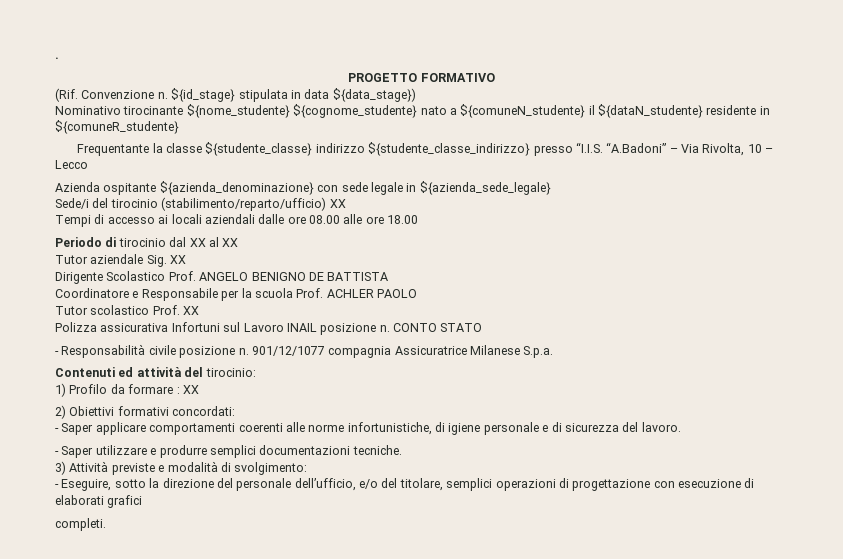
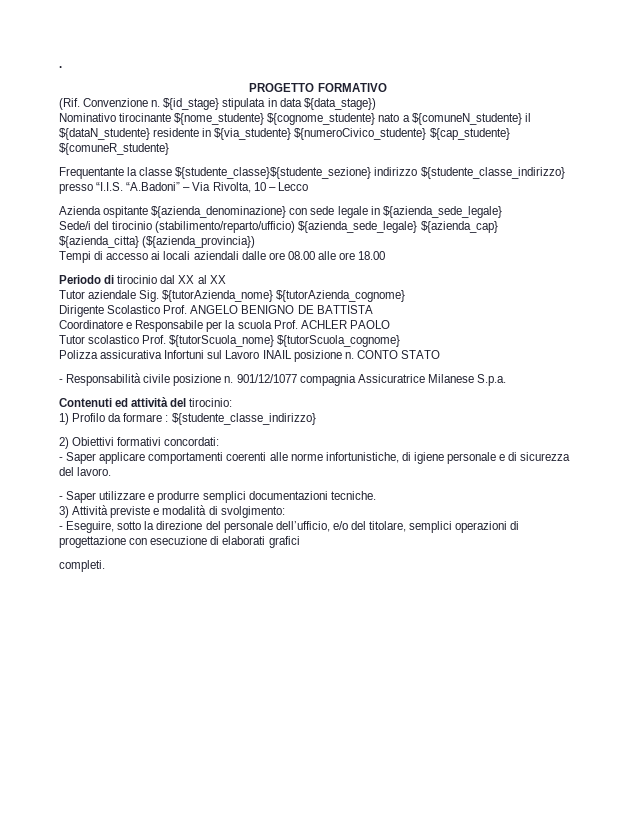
(770, 110) none -> [214,128,510,140] ${via_studente} ${numeroCivico_studente} ${cap_studente}
[205,142,313,156] ${studente_classe} -> [175,167,372,179] ${studente_classe}${studente_sezione}
[329,199,346,208] XX -> [298,221,498,233] [59,236,256,248] ${azienda_sede_legale} ${azienda_cap} ${azienda_citta} (${azienda_provincia})
[170,255,187,264] XX -> [162,290,406,302] ${tutorAzienda_nome} ${tutorAzienda_cognome}
[183,306,200,315] XX -> [169,335,401,347] ${tutorScuola_nome} ${tutorScuola_cognome}
[182,385,199,394] XX -> [171,413,316,425] ${studente_classe_indirizzo}

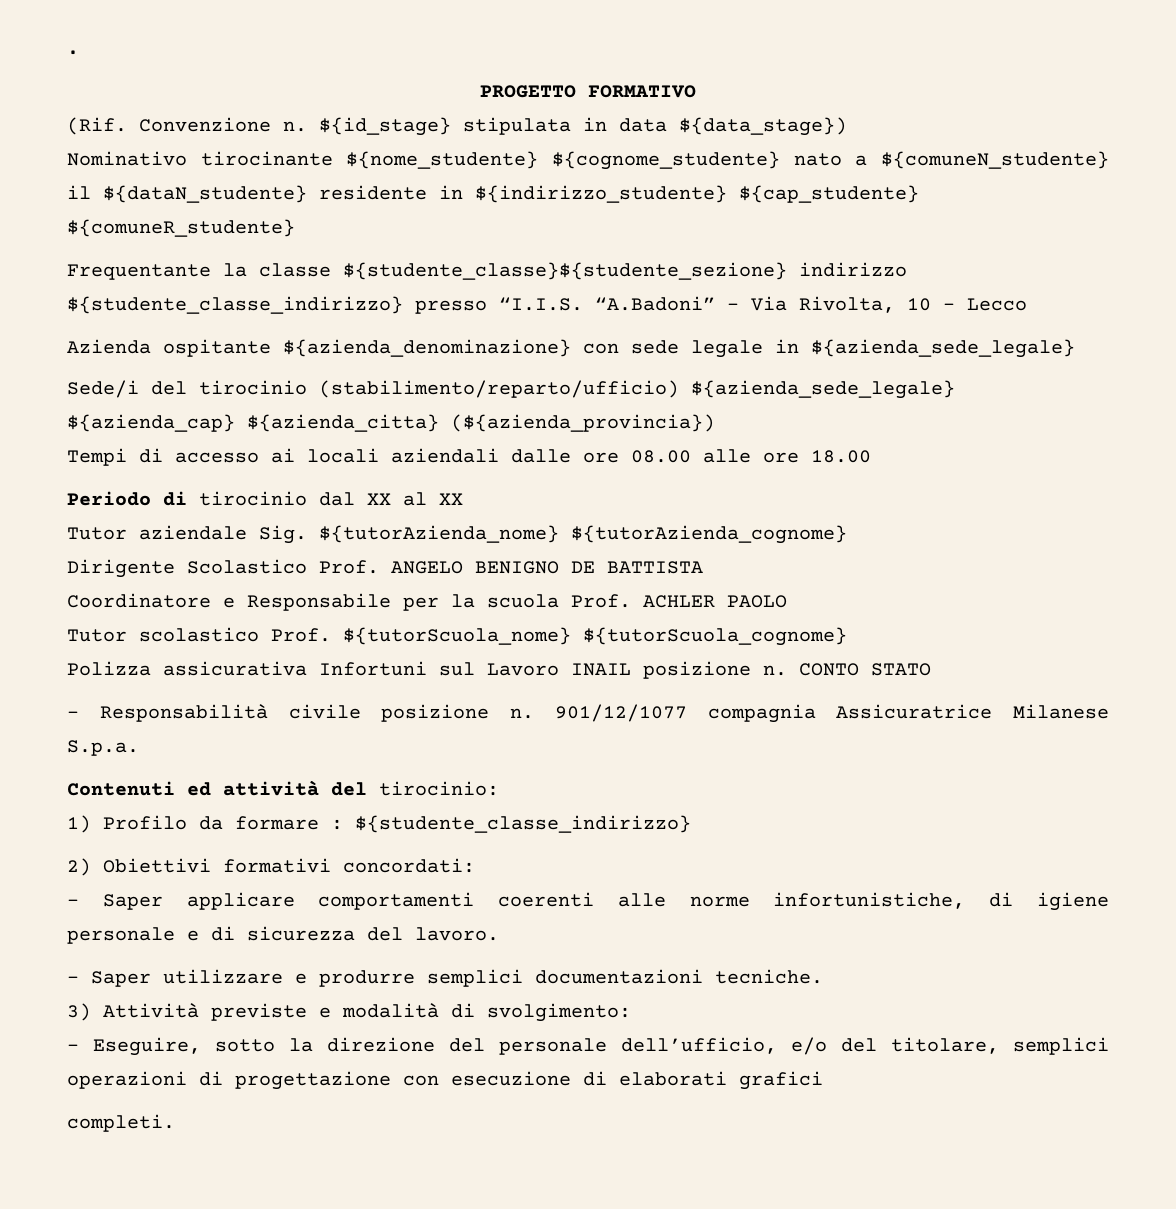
[214,128,427,140] ${via_studente} ${numeroCivico_studente} -> [475,185,727,203] ${indirizzo_studente}

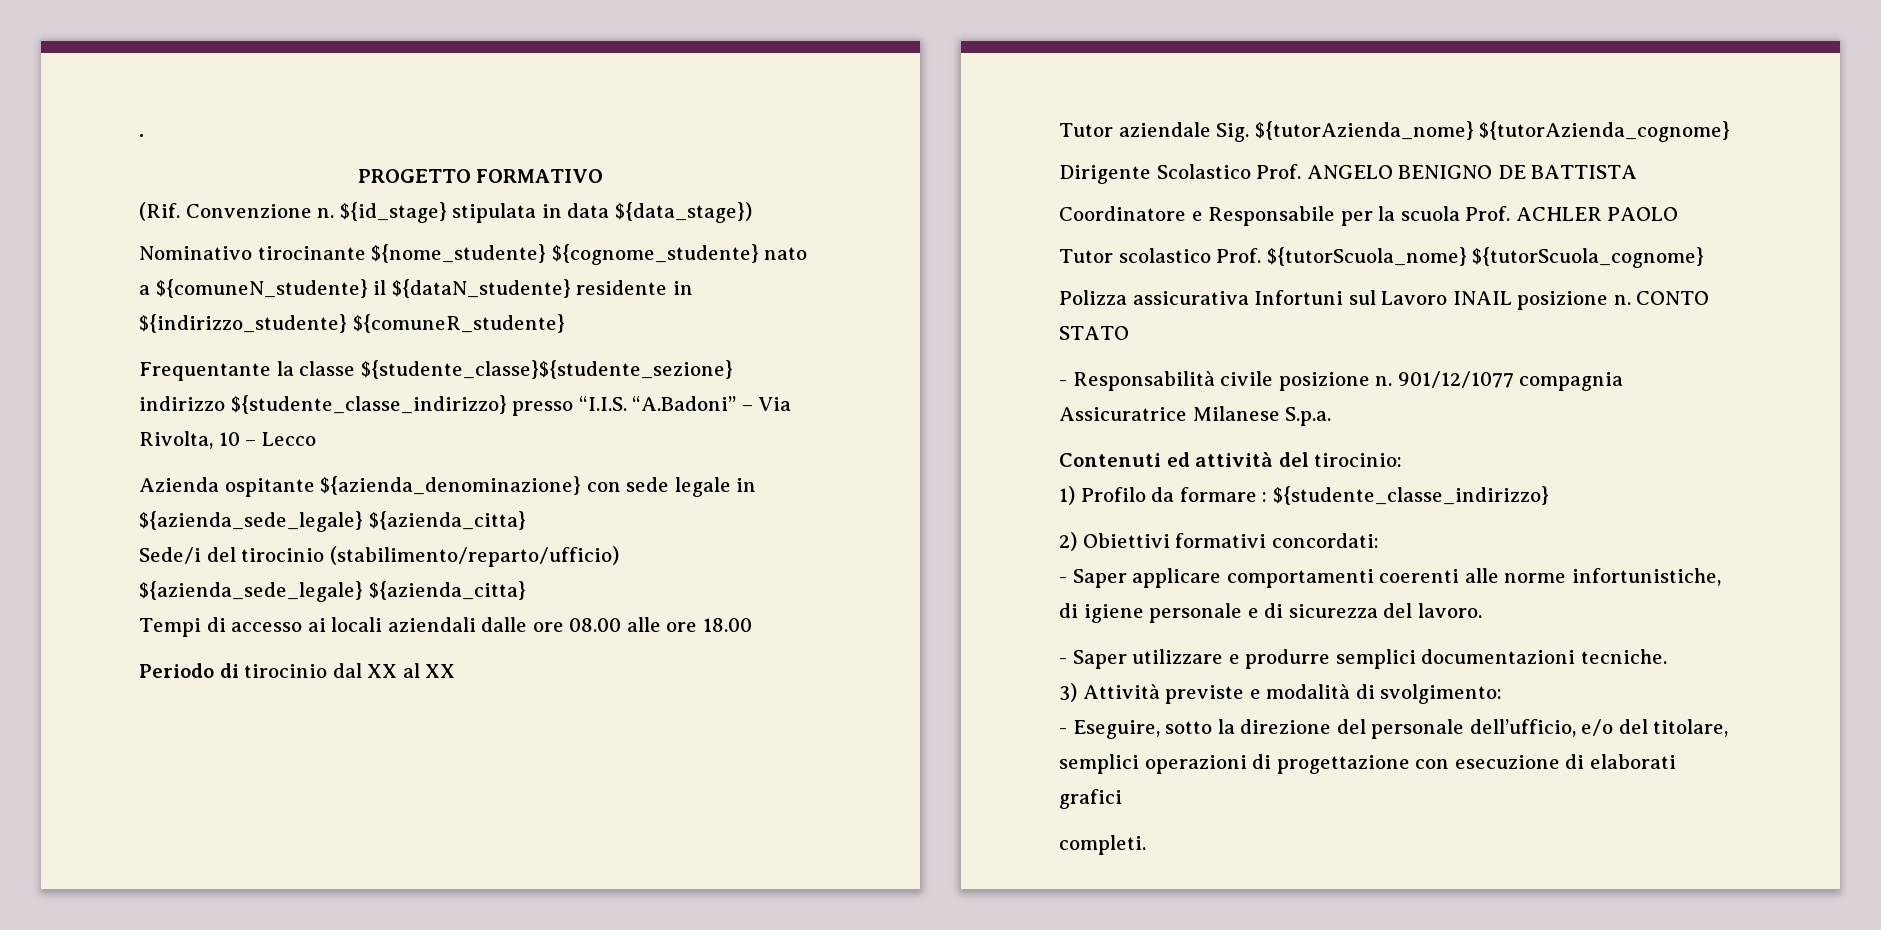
[739,185,919,203] ${cap_studente} -> (347, 323) none
(1075, 348) none -> [368,511,526,530] ${azienda_citta}
[67,414,715,432] ${azienda_cap} ${azienda_citta} (${azienda_provincia}) -> [368,581,526,600] ${azienda_citta}

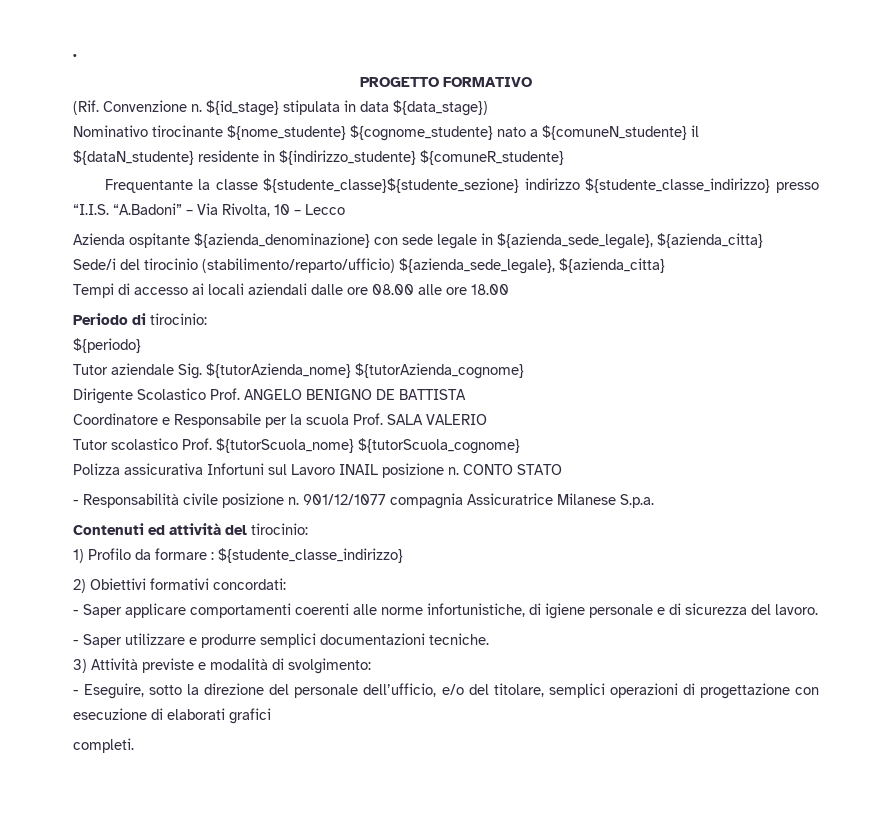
[139,511,363,532] ${azienda_sede_legale} -> [497,233,653,249] ${azienda_sede_legale},
[139,581,363,602] ${azienda_sede_legale} -> [399,258,555,274] ${azienda_sede_legale},
[244,663,456,678] tirocinio dal XX al XX -> [150,313,207,325] [73,338,141,353] tirocinio: // ${periodo}
[1515,207,1679,221] ACHLER PAOLO -> [387,414,487,425] SALA VALERIO

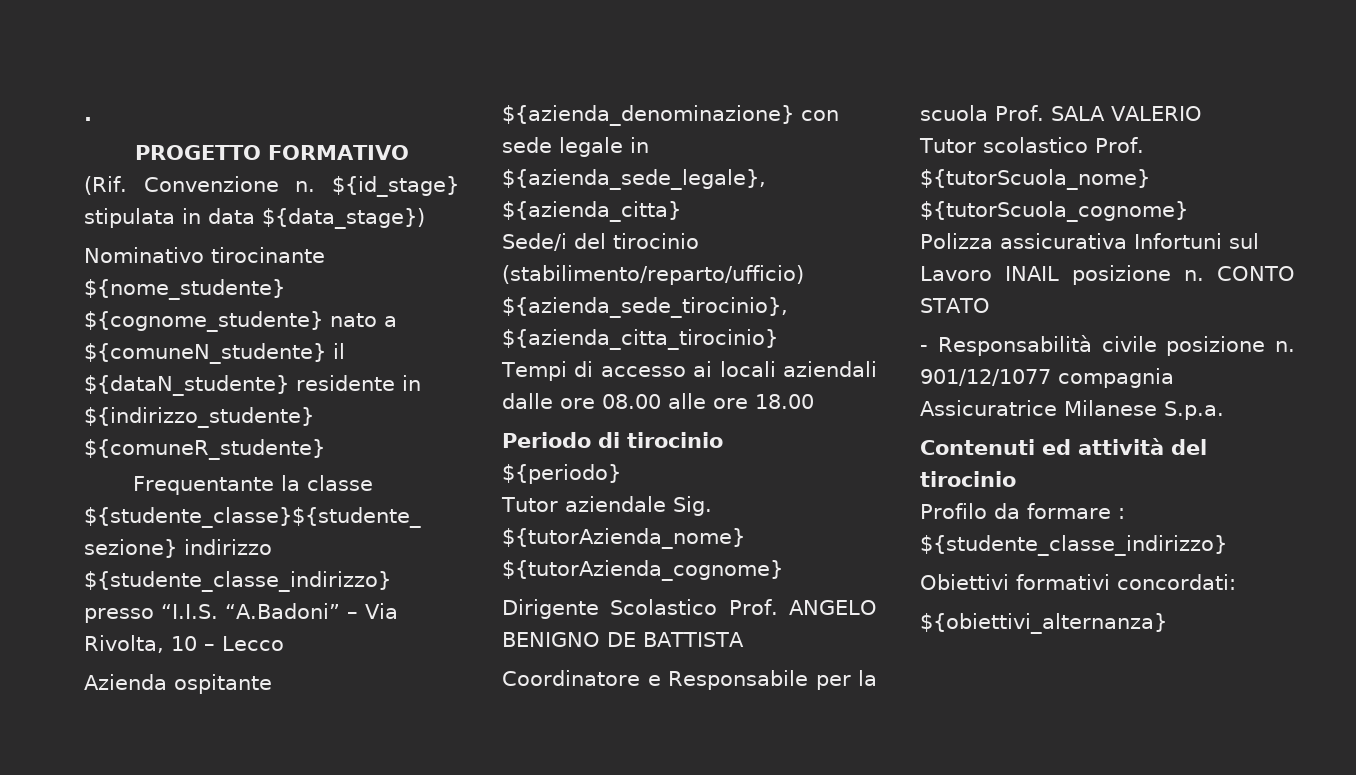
[399,258,665,274] ${azienda_sede_legale}, ${azienda_citta} -> [502,297,788,318] [502,329,778,350] ${azienda_sede_tirocinio}, ${azienda_citta_tirocinio}
[150,313,207,325] tirocinio: -> [627,432,723,448] tirocinio
[251,523,308,535] [73,549,84,563] tirocinio: // 1) -> [920,471,1016,487] tirocinio //
[73,579,86,593] 2) -> (1227, 545) none
[73,603,818,619] [73,633,489,648] [73,658,371,674] [73,683,820,699] [73,708,271,724] [73,738,134,753] - Saper applicare comportamenti coerenti alle norme infortunistiche, di igiene personale e di sicurezza del lavoro. // - Saper utilizzare e produrre semplici documentazioni tecniche. // 3) Attività previste e modalità di svolgimento: // - Eseguire, sotto la direzione del personale dell’ufficio, e/o del titolare, semplici operazioni di progettazione con esecuzione di elaborati grafici // completi. -> [920,613,1167,634] ${obiettivi_alternanza}

